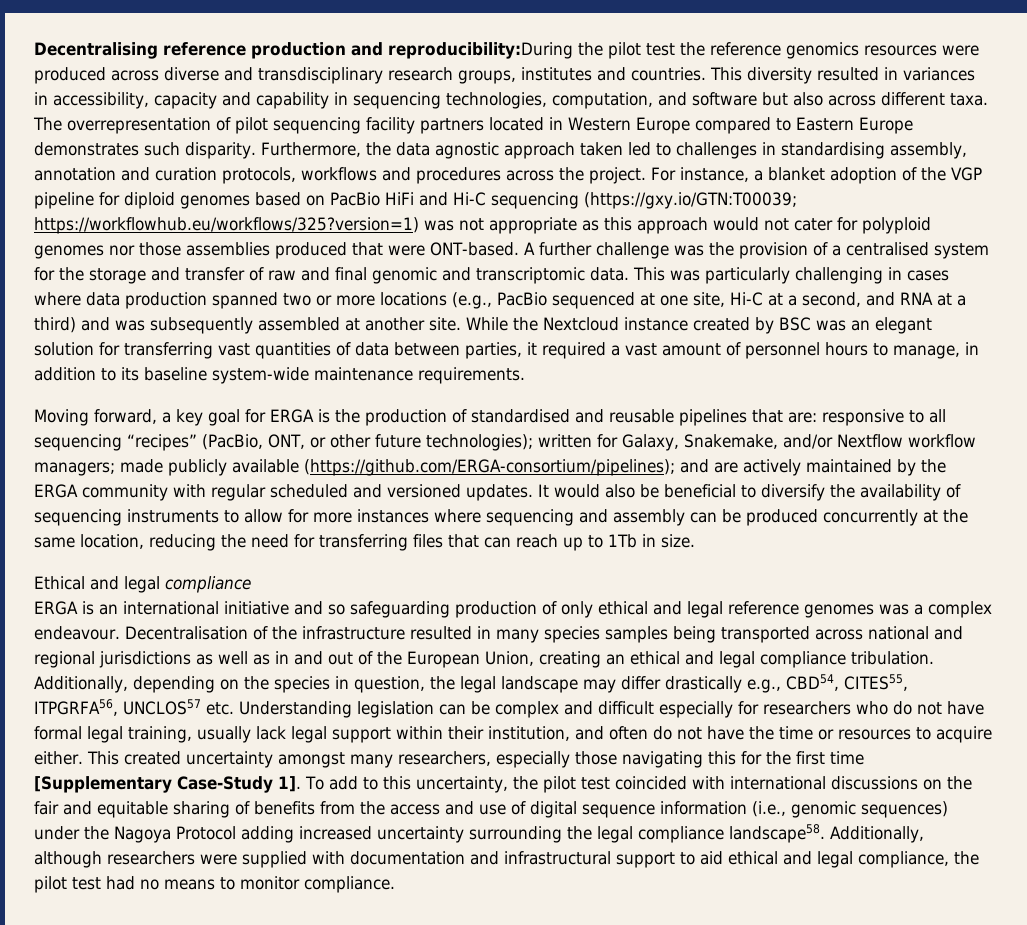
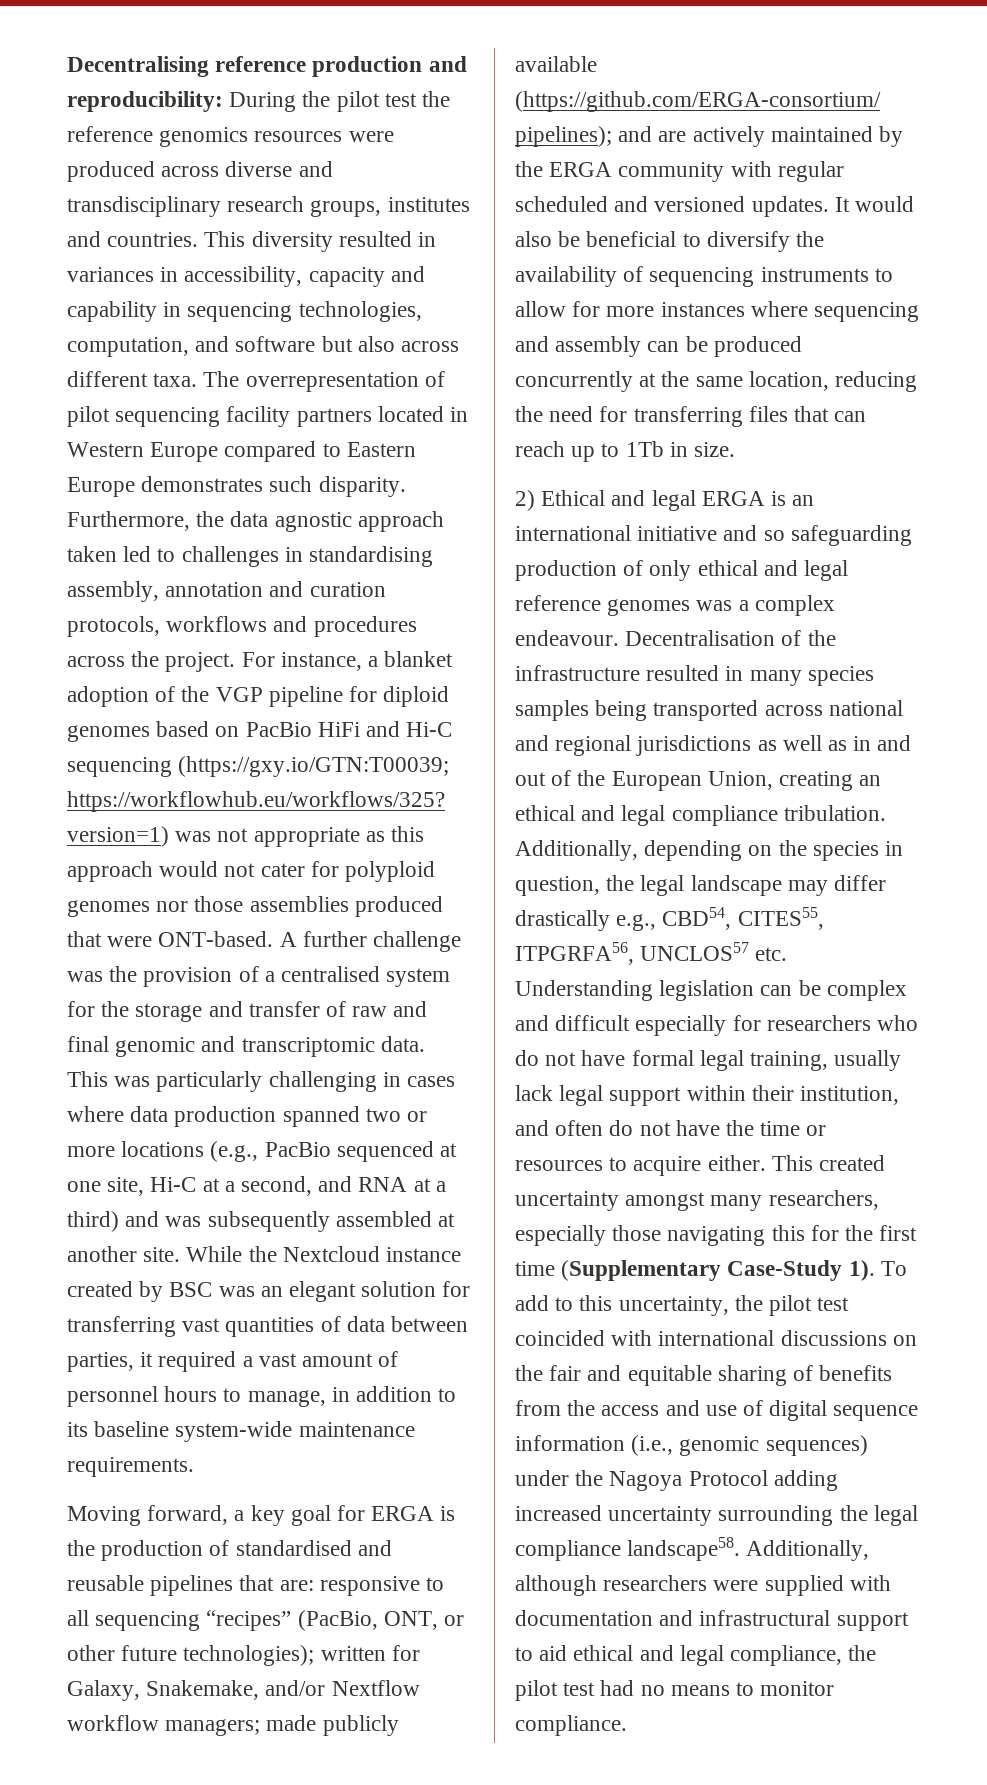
[388,42,573,59] reproducibility:During -> [67,91,297,112] reproducibility: During
(695, 541) none -> [515,490,535,511] 2)
[165,576,251,593] compliance // -> (696, 500) none
[34,776,301,793] [Supplementary Case-Study 1]. -> [561,1260,875,1281] (Supplementary Case-Study 1).

